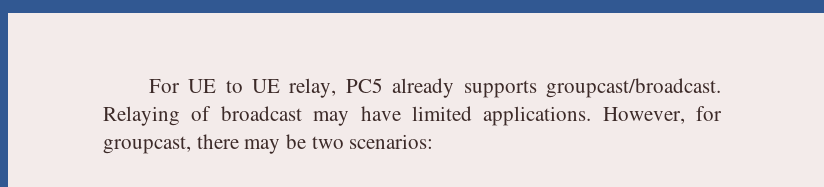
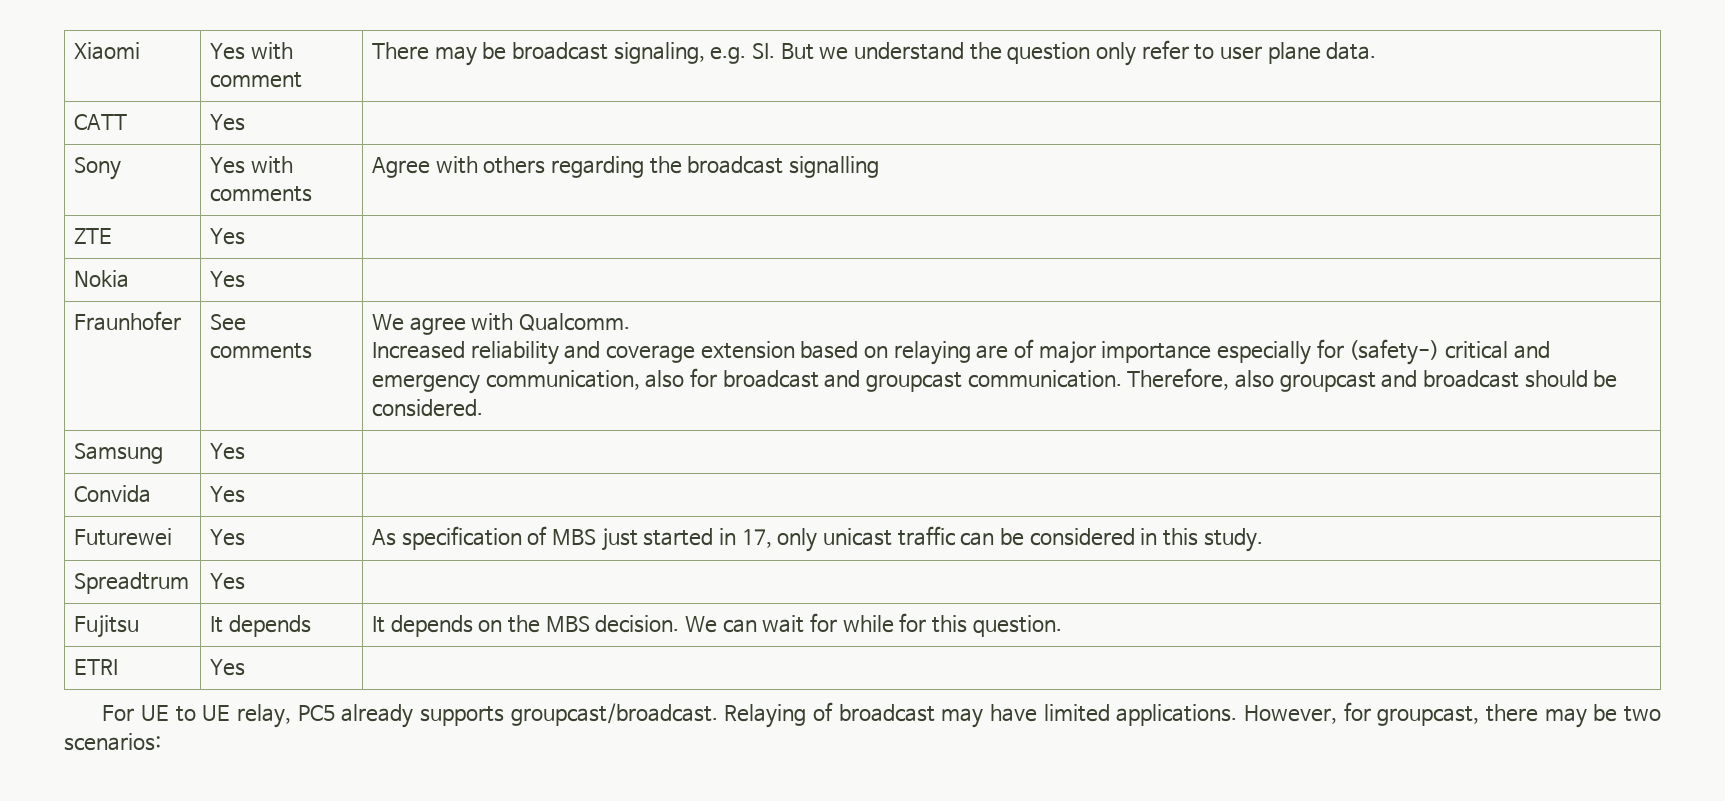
(148, 86) none -> [74,42,141,60] [210,42,293,60] [210,72,303,88] [372,40,1377,66] [74,114,128,130] [210,114,246,131] [74,157,122,180] [210,156,293,174] [210,186,313,202] [372,156,880,178] [74,228,113,244] [210,228,246,245] [74,270,130,288] [210,271,246,288] [74,311,182,331] [210,314,247,331] [210,343,313,359] [372,313,631,335] [372,339,1550,365] [372,368,1618,394] [372,399,484,417] [74,443,164,464] [210,443,246,460] [74,485,152,503] [210,486,246,503] [74,528,173,546] [210,529,246,546] [372,526,1263,552] [74,572,190,594] [210,573,246,590] [74,615,140,638] [210,615,311,637] [372,613,1062,637] [74,659,119,675] [210,659,246,676] Xiaomi | Yes with comment | There may be broadcast signaling, e.g. SI. But we understand the question only refer to user plane data. // CATT | Yes | // Sony | Yes with comments | Agree with others regarding the broadcast signalling // ZTE | Yes | // Nokia | Yes | // Fraunhofer | See comments | We agree with Qualcomm. // Increased reliability and coverage extension based on relaying are of major importance especially for (safety-) critical and emergency communication, also for broadcast and groupcast communication. Therefore, also groupcast and broadcast should be considered. // Samsung | Yes | // Convida | Yes | // Futurewei | Yes | As specification of MBS just started in 17, only unicast traffic can be considered in this study. // Spreadtrum | Yes | // Fujitsu | It depends | It depends on the MBS decision. We can wait for while for this question. // ETRI | Yes | //

